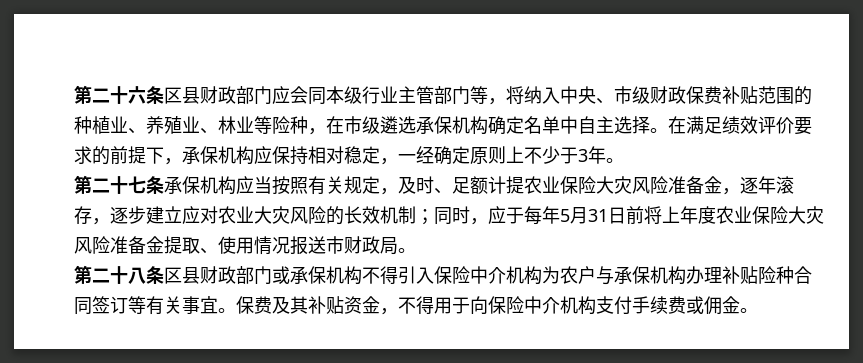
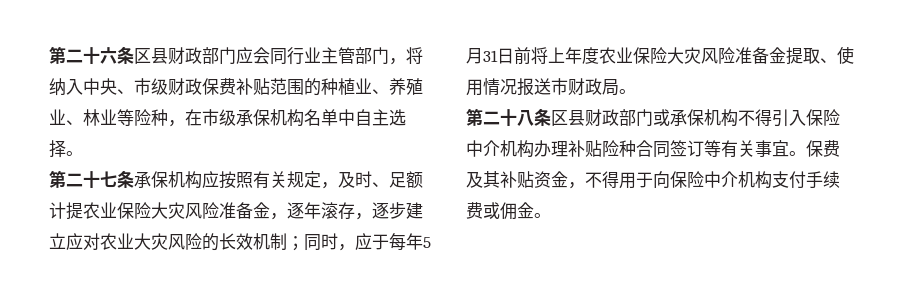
[326,86,362,104] 本级 -> (287, 56) none
[470,86,488,104] 等 -> (389, 55) none
[380,116,524,135] 遴选承保机构确定 -> [236,109,304,127] 承保机构
[668,116,812,135] [74,146,624,165] 在满足绩效评价要求的前提下，承保机构应保持相对稳定，一经确定原则上不少于3年。 -> (83, 153) none
[254,176,272,194] 当 -> (219, 179) none
[542,266,686,285] 为农户与承保机构 -> (534, 149) none

